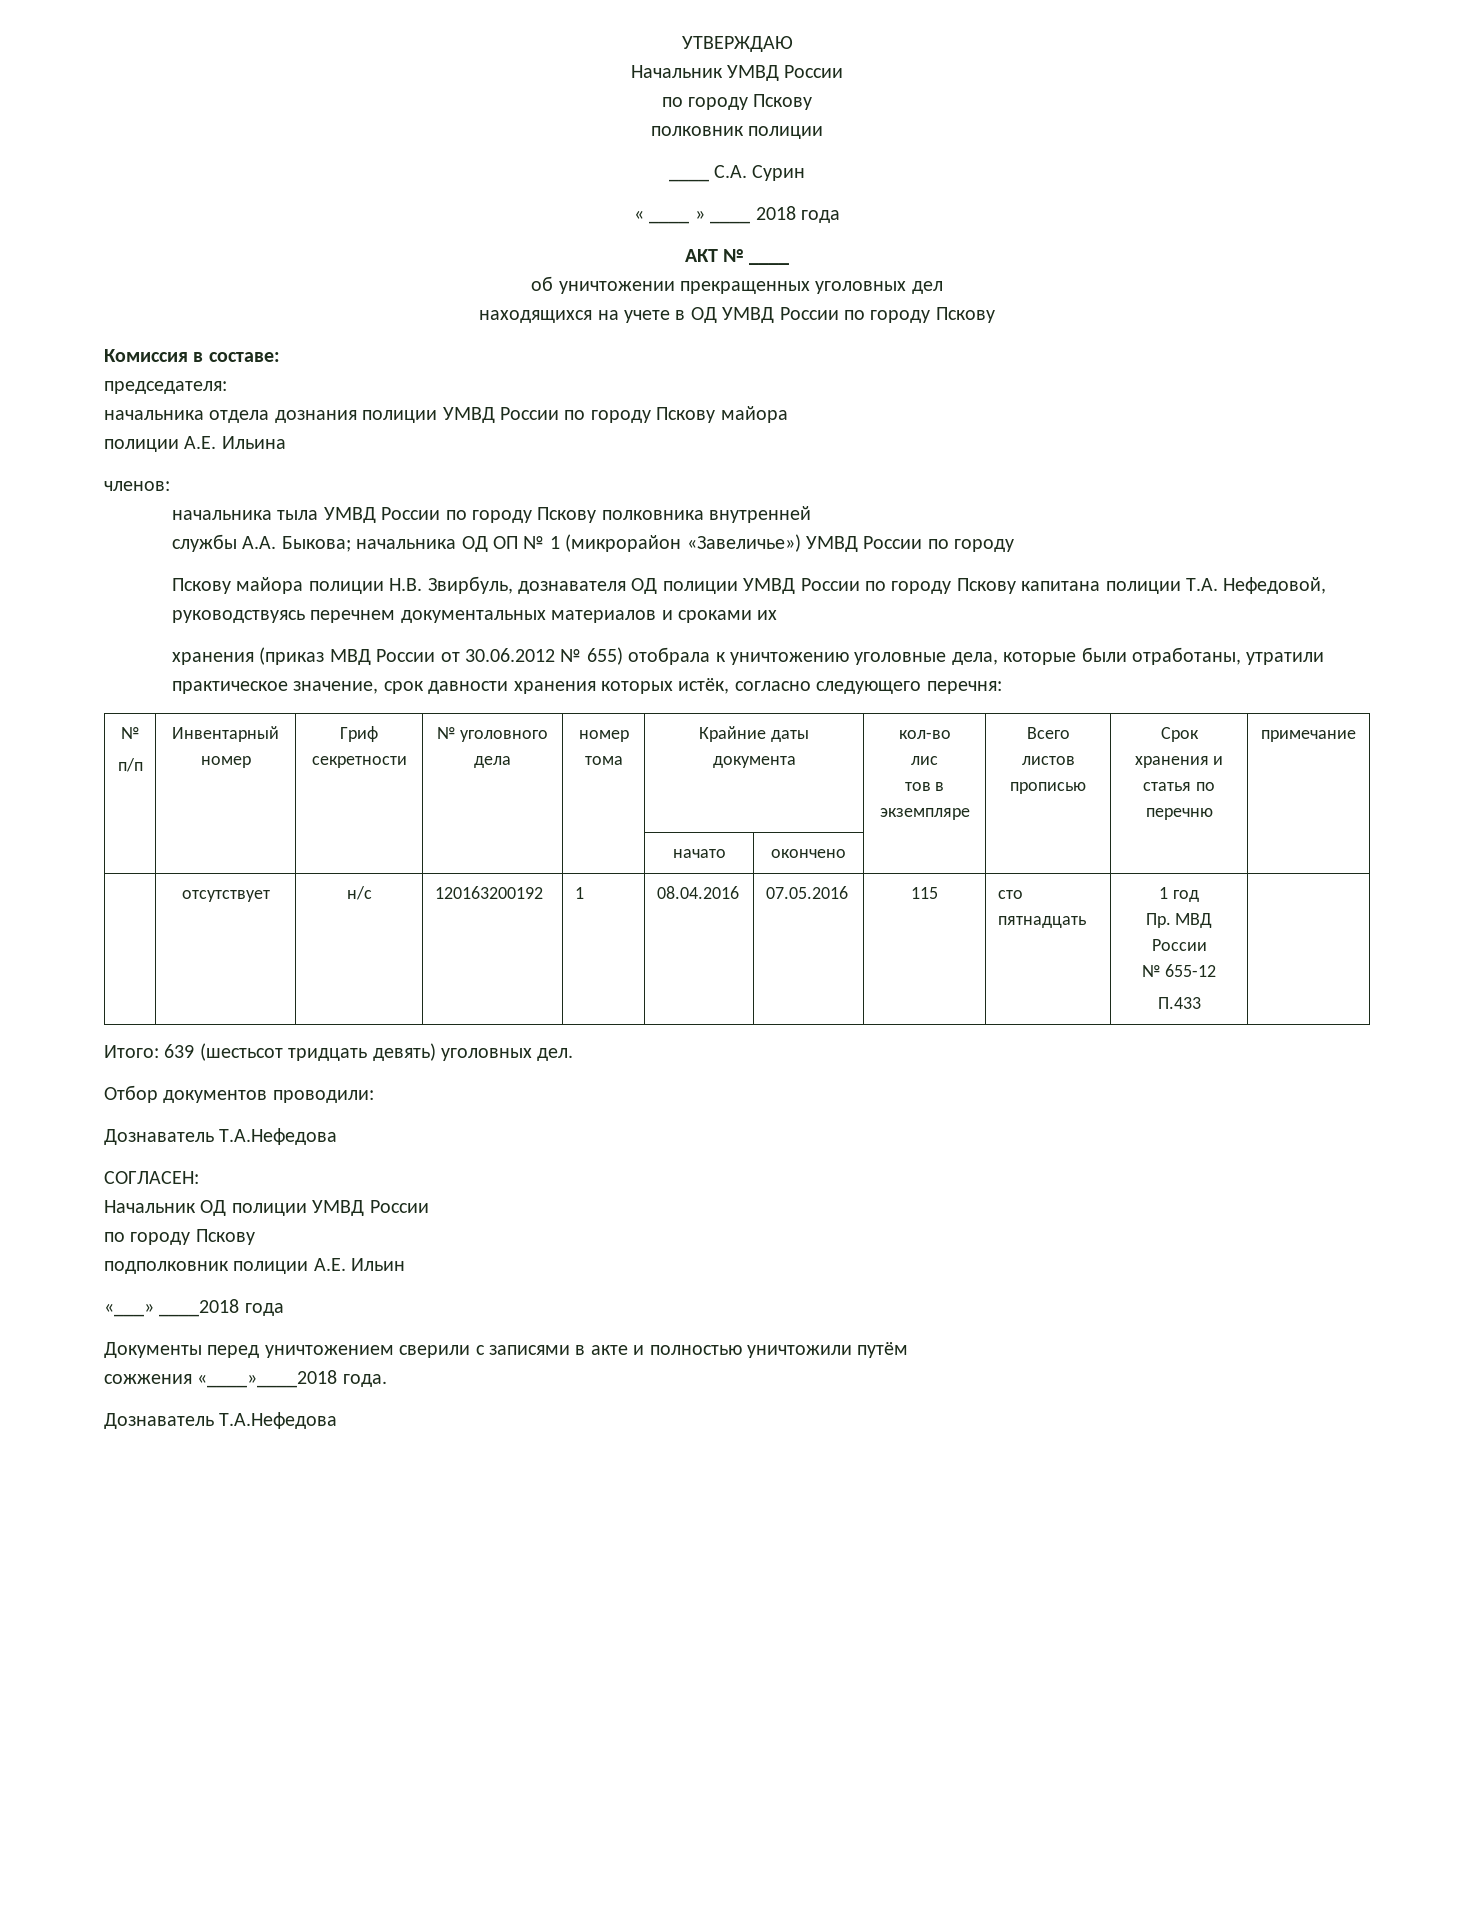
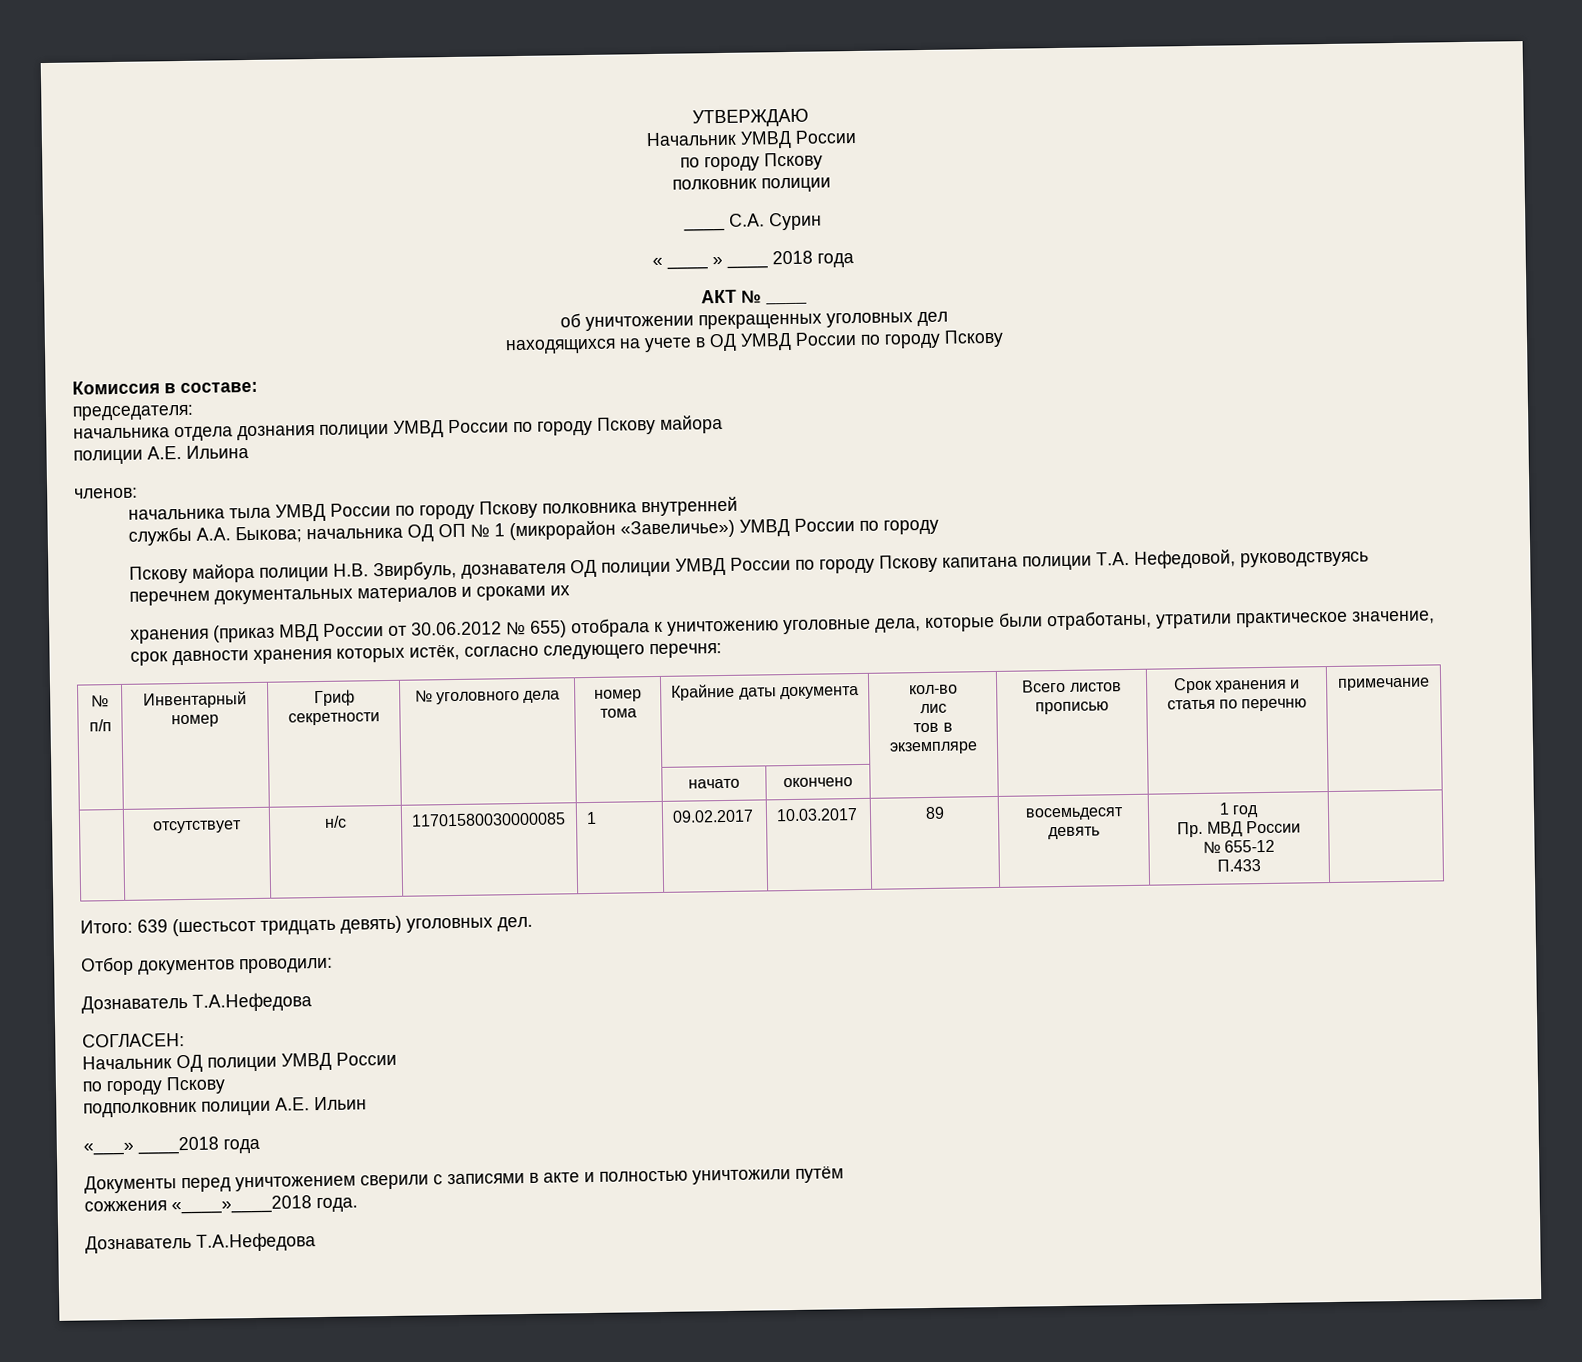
[434,886,543,899] [574,887,584,899] [656,886,739,899] [765,886,848,899] [911,887,938,899] [997,890,1023,899] [997,916,1086,928] 120163200192 | 1 | 08.04.2016 | 07.05.2016 | 115 | сто пятнадцать -> [410,812,566,827] [585,811,597,825] [671,809,754,823] [775,808,858,822] [924,806,945,820] [1024,807,1124,821] [1048,826,1100,840] 11701580030000085 | 1 | 09.02.2017 | 10.03.2017 | 89 | восемьдесят девять

